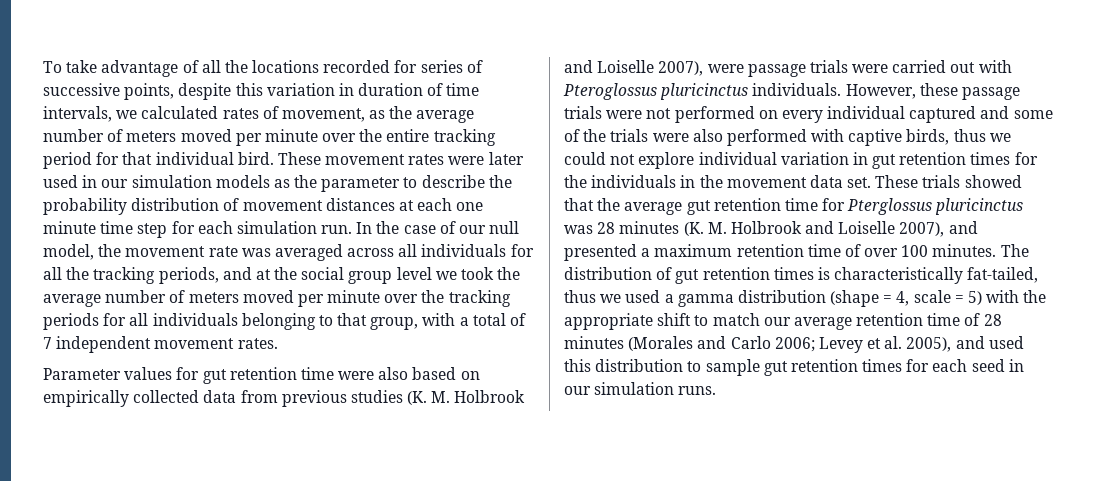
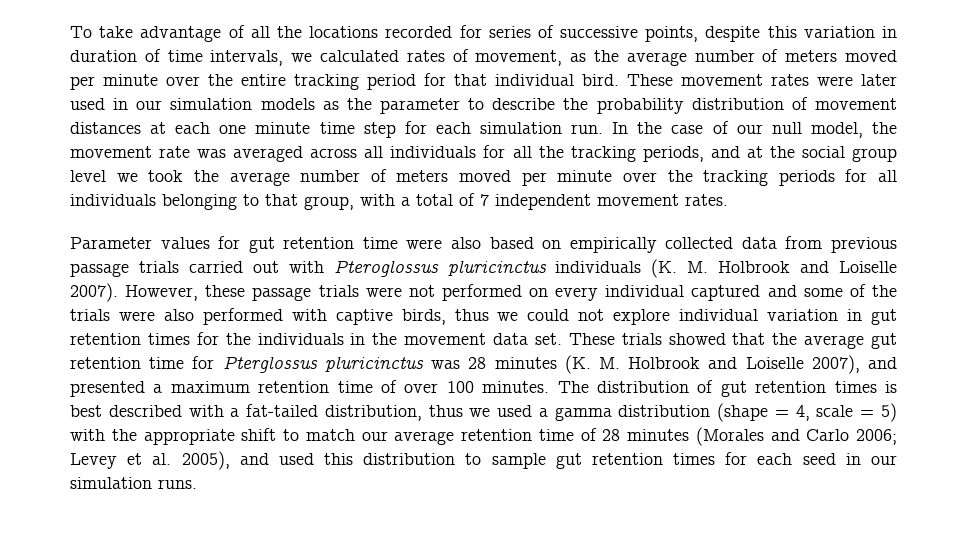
[350,390,526,405] [564,60,1012,77] [563,83,842,100] studies (K. M. Holbrook and Loiselle 2007), were passage trials were carried out with Pteroglossus pluricinctus individuals. -> [70,259,897,278] [70,283,118,302] passage trials carried out with Pteroglossus pluricinctus individuals (K. M. Holbrook and Loiselle 2007).
[834,267,1039,284] characteristically fat-tailed, -> [70,404,422,421] best described with a fat-tailed distribution,

